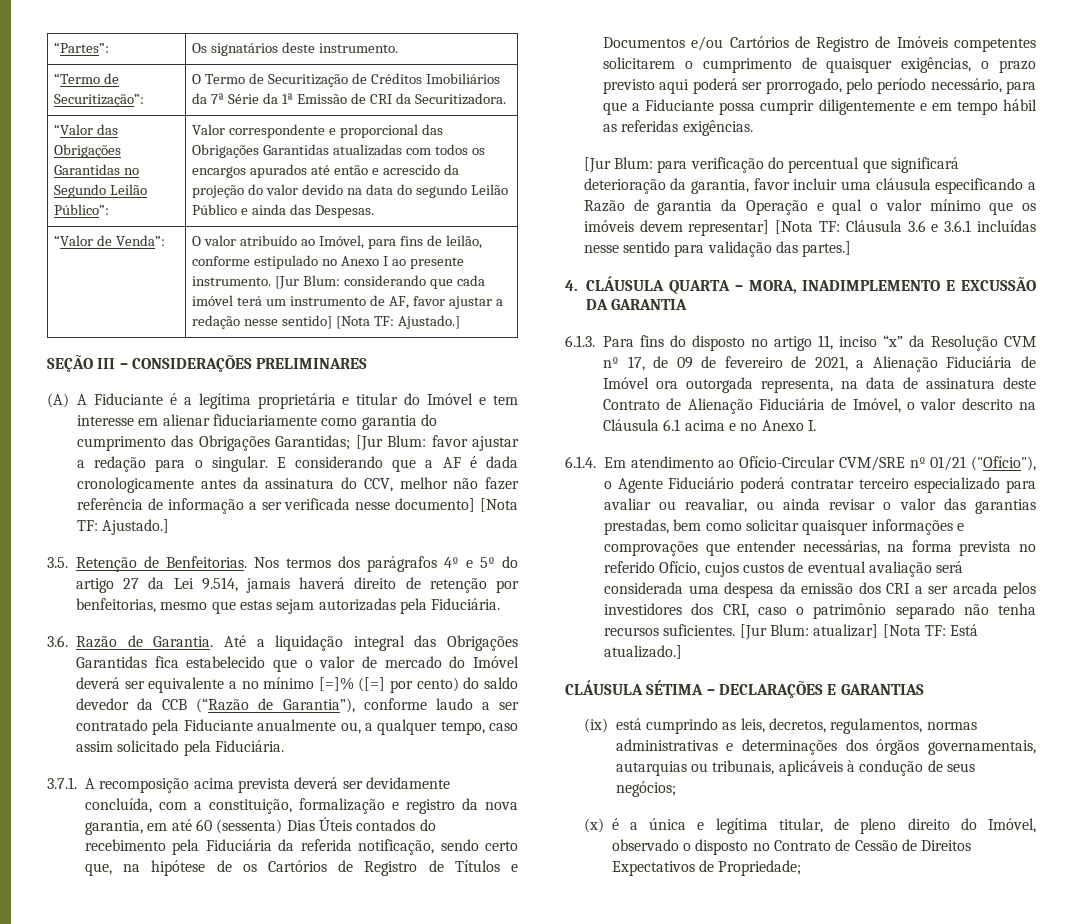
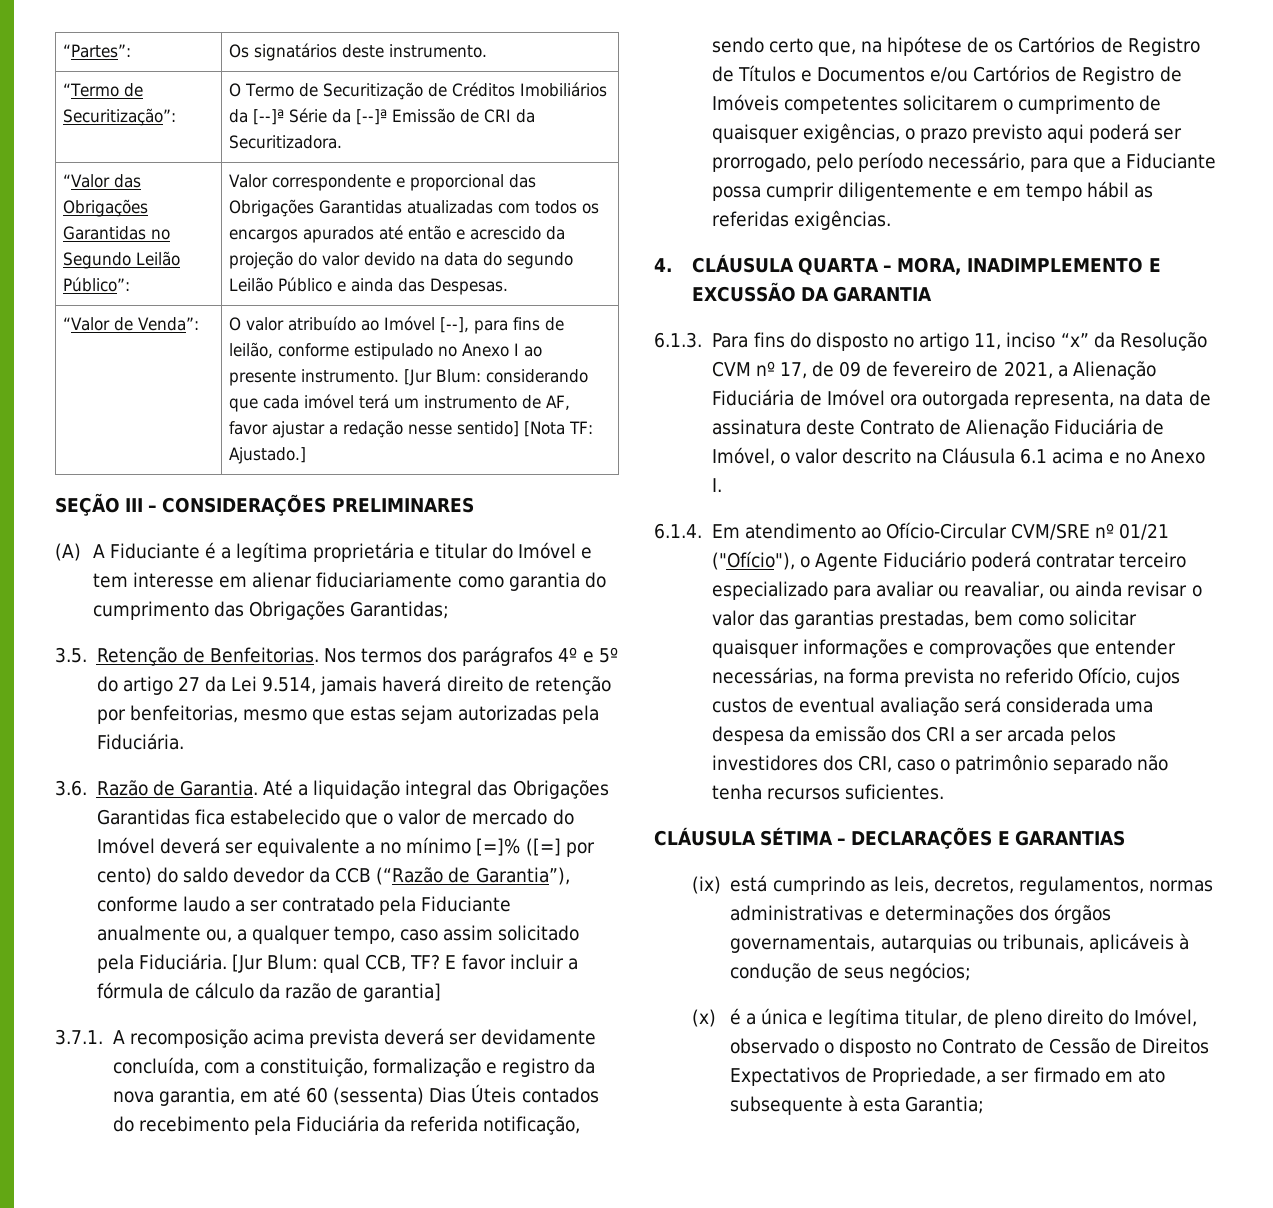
[211,93,225,104] 7ª -> [252,109,284,125] [--]ª
[282,93,294,104] 1ª -> [355,109,387,125] [--]ª
[319,235,365,249] Imóvel, -> [383,316,469,333] Imóvel [--],
[355,435,519,451] [77,456,518,472] [77,477,519,493] [77,498,518,514] [77,519,170,535] [Jur Blum: favor ajustar a redação para o singular. E considerando que a AF é dada cronologicamente antes da assinatura do CCV, melhor não fazer referência de informação a ser verificada nesse documento] [Nota TF: Ajustado.] -> (450, 610) none
(284, 746) none -> [231,954,578,973] [96,982,442,1002] [Jur Blum: qual CCB, TF? E favor incluir a fórmula de cálculo da razão de garantia]
[583,157,960,173] [583,178,1036,194] [583,199,1036,215] [583,220,1036,236] [583,241,852,257] // [Jur Blum: para verificação do percentual que significará deterioração da garantia, favor incluir uma cláusula especificando a Razão de garantia da Operação e qual o valor mínimo que os imóveis devem representar] [Nota TF: Cláusula 3.6 e 3.6.1 incluídas nesse sentido para validação das partes.] -> (891, 220) none
[739,624,979,640] [604,645,682,659] [Jur Blum: atualizar] [Nota TF: Está atualizado.] -> (944, 792) none
[718,860,802,876] Propriedade; -> [872,1067,1165,1086] [729,1095,985,1115] Propriedade, a ser firmado em ato subsequente à esta Garantia;

